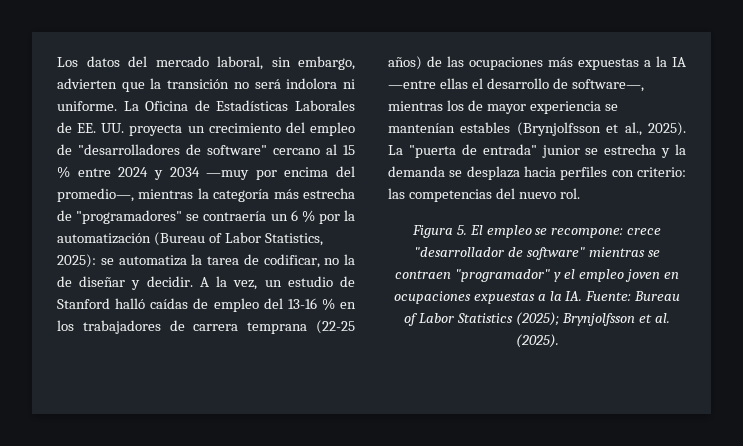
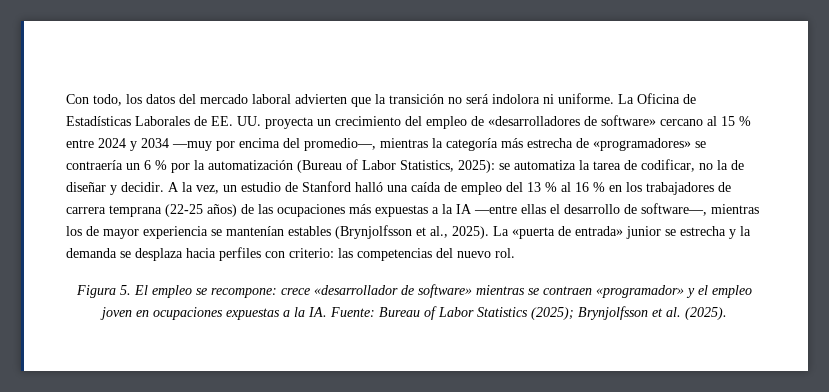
[57,56,355,70] Los datos del mercado laboral, sin embargo, -> [66,94,291,106] Con todo, los datos del mercado laboral
[78,144,267,155] "desarrolladores de software" -> [488,115,656,126] «desarrolladores de software»
[76,210,183,224] "programadores" -> [593,138,691,151] «programadores»
[150,298,189,309] caídas -> [387,182,441,192] una caída
[287,298,317,309] 13-16 -> [527,182,589,192] 13 % al 16
[408,144,537,158] "puerta de entrada" -> [512,226,623,239] «puerta de entrada»
[414,247,585,260] "desarrollador de software" -> [314,284,472,298] «desarrollador de software»
[455,269,551,282] "programador" -> [596,285,684,298] «programador»

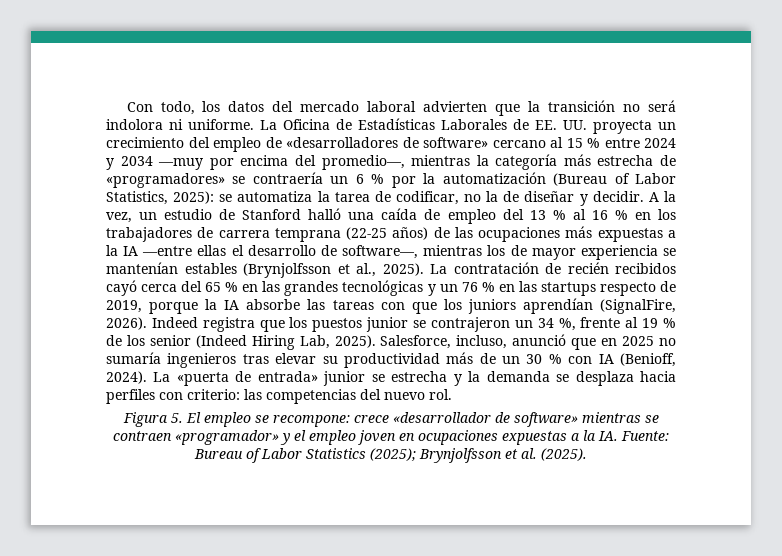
(509, 231) none -> [453,262,676,274] [106,280,676,296] [106,298,676,314] [106,317,677,332] [106,334,676,350] [106,352,676,368] [106,371,171,384] contratación de recién recibidos cayó cerca del 65 % en las grandes tecnológicas y un 76 % en las startups respecto de 2019, porque la IA absorbe las tareas con que los juniors aprendían (SignalFire, 2026). Indeed registra que los puestos junior se contrajeron un 34 %, frente al 19 % de los senior (Indeed Hiring Lab, 2025). Salesforce, incluso, anunció que en 2025 no sumaría ingenieros tras elevar su productividad más de un 30 % con IA (Benioff, 2024). La

